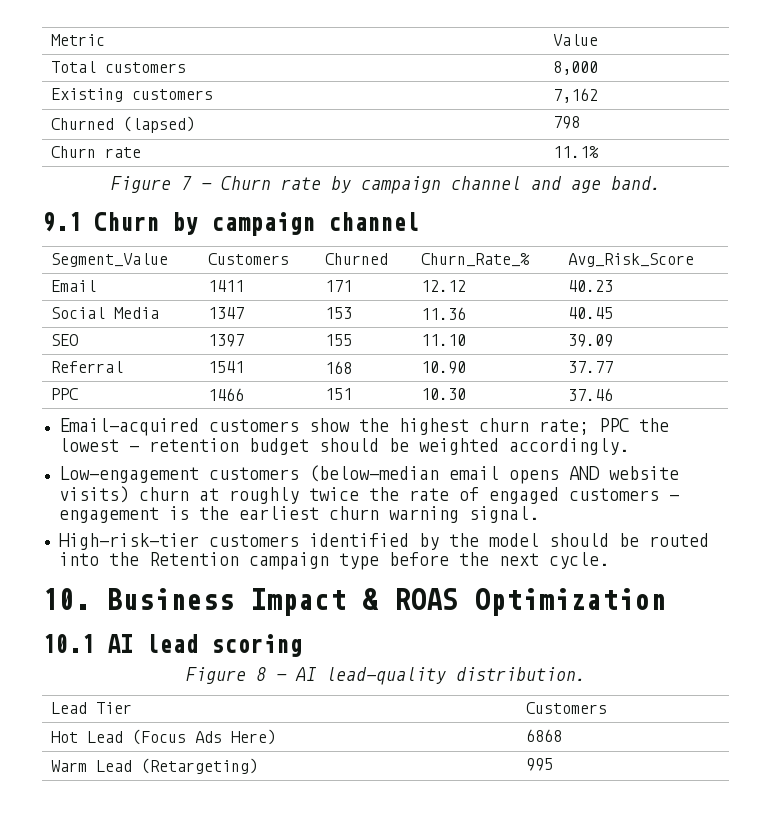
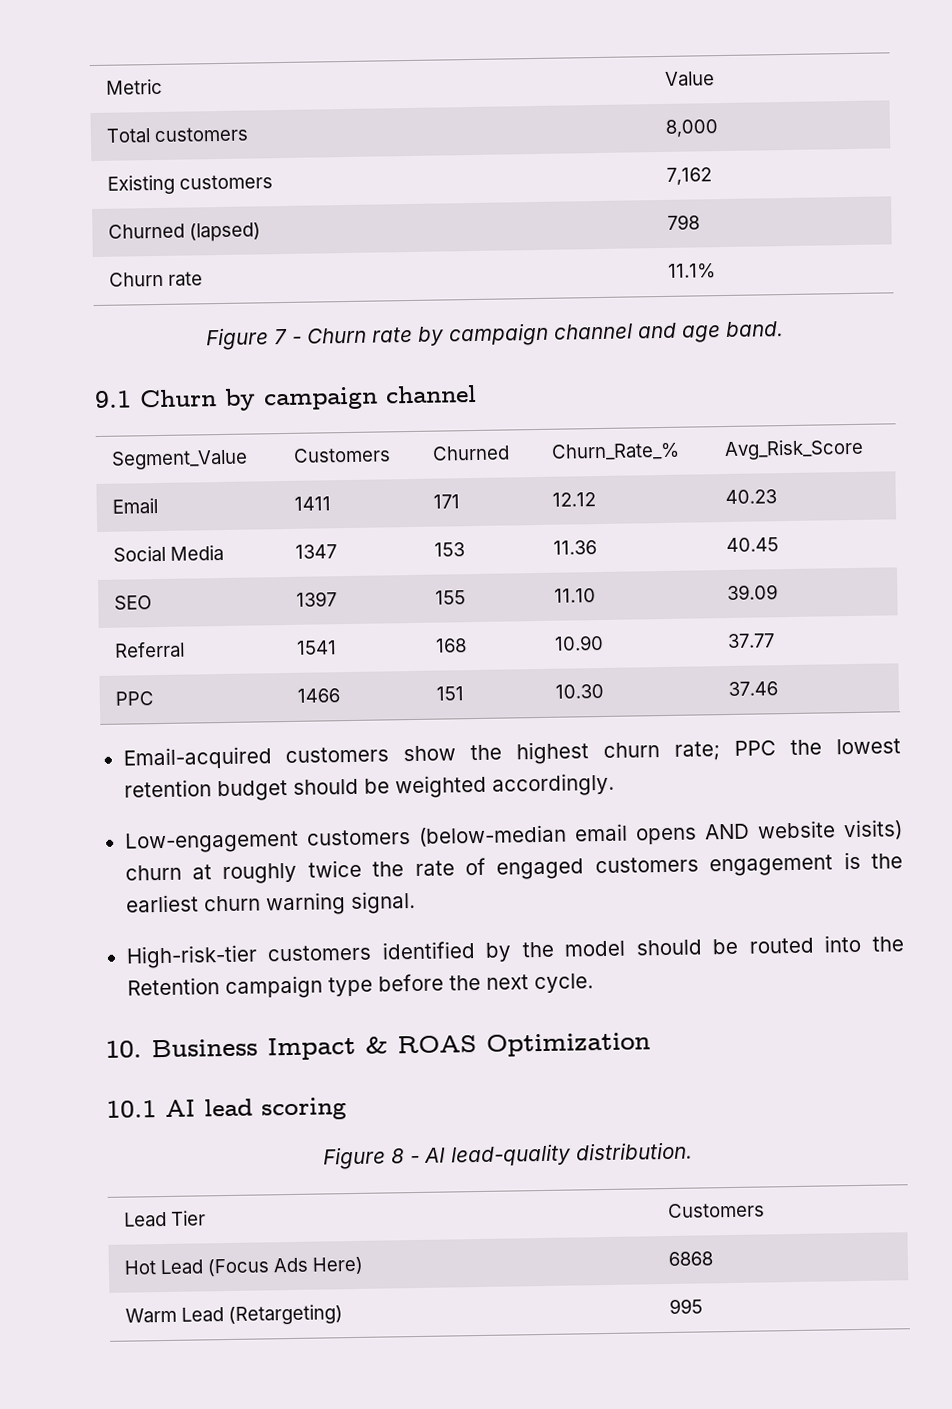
[200,183,212,190] — -> [291,336,302,344] -
[128,446,139,452] — -> (901, 746) none
[668,495,679,501] — -> (699, 865) none
[275,674,287,681] — -> [409,1155,420,1164] -

